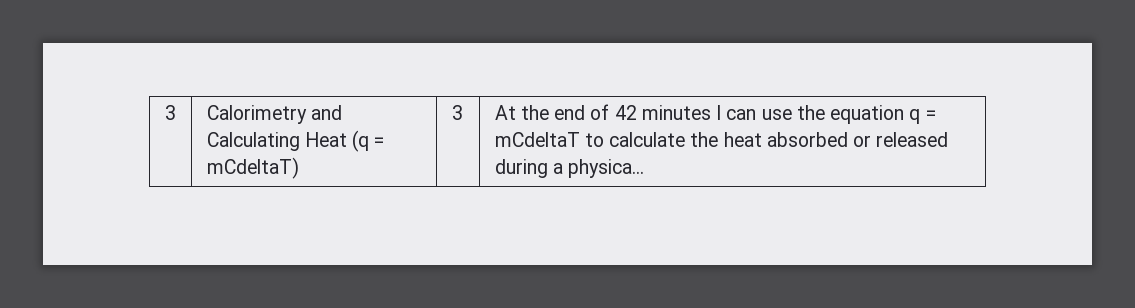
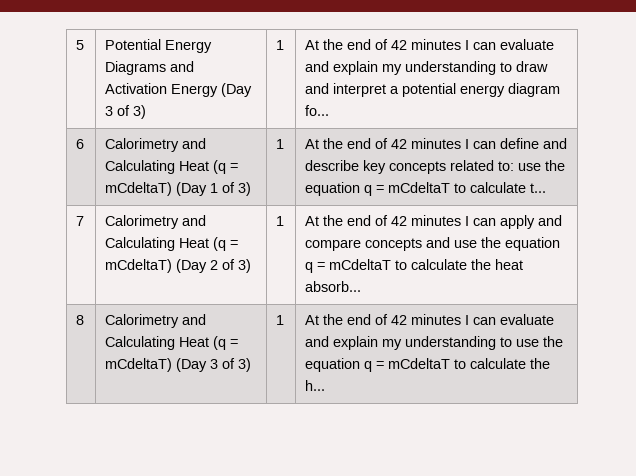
[164,105,176,120] [206,105,342,124] [206,130,385,152] [206,157,299,179] [451,105,463,120] [494,104,757,120] 3 | Calorimetry and Calculating Heat (q = mCdeltaT) | 3 | At the end of 42 minutes I can -> [76,40,85,50] [105,39,213,53] [105,61,195,75] [105,83,253,97] [105,105,147,119] [276,40,285,50] [305,39,555,50] [305,61,549,75] [305,83,561,97] [305,105,330,116] [76,139,85,149] [105,138,207,152] [105,160,239,174] [105,182,252,196] [276,139,285,149] [305,138,568,149] [305,160,566,174] [305,182,547,196] [76,216,85,226] [105,215,207,229] [105,237,239,251] [105,259,252,273] [276,216,285,226] [305,215,563,229] [305,237,451,251] 5 | Potential Energy Diagrams and Activation Energy (Day 3 of 3) | 1 | At the end of 42 minutes I can evaluate and explain my understanding to draw and interpret a potential energy diagram fo... // 6 | Calorimetry and Calculating Heat (q = mCdeltaT) (Day 1 of 3) | 1 | At the end of 42 minutes I can define and describe key concepts related to: use the equation q = mCdeltaT to calculate t... // 7 | Calorimetry and Calculating Heat (q = mCdeltaT) (Day 2 of 3) | 1 | At the end of 42 minutes I can apply and compare concepts and
[766,132,949,147] [494,159,645,178] absorbed or released during a physica... -> [305,281,362,292] [76,315,85,325] [105,314,207,328] [105,336,239,350] [105,358,252,372] [276,315,285,325] [305,314,555,325] [305,336,564,350] [305,358,551,372] [305,380,326,391] absorb... // 8 | Calorimetry and Calculating Heat (q = mCdeltaT) (Day 3 of 3) | 1 | At the end of 42 minutes I can evaluate and explain my understanding to use the equation q = mCdeltaT to calculate the h...

